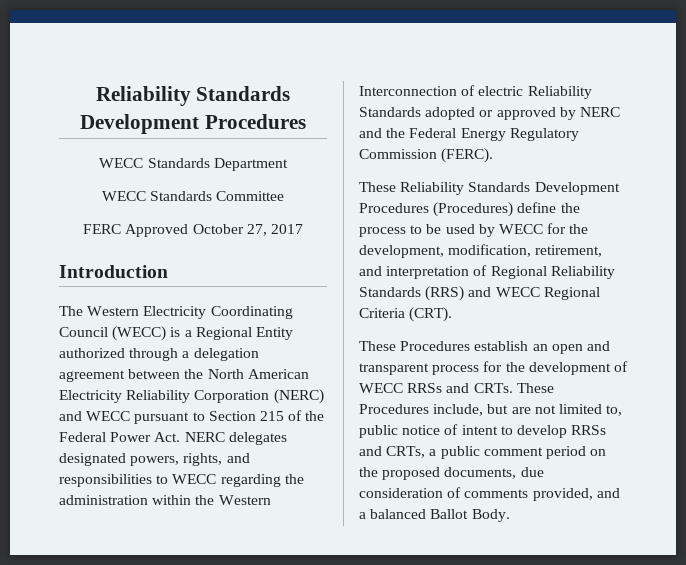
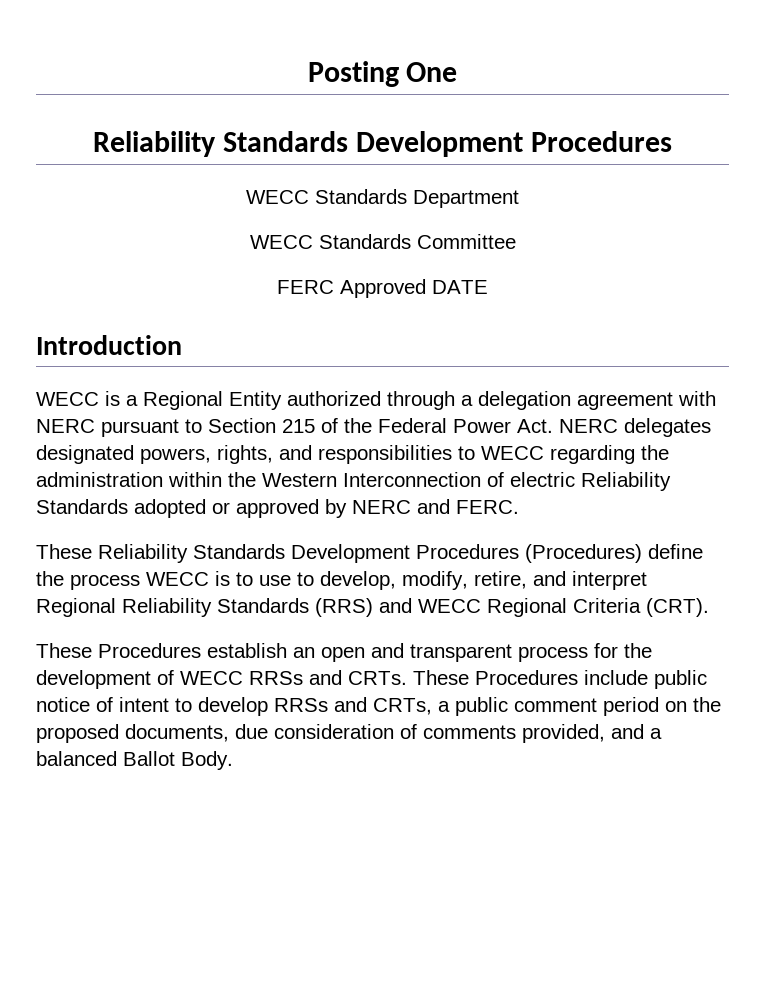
(95, 96) none -> [307,61,458,87] Posting One //
[192,224,303,236] [59,265,168,278] [59,306,293,319] [59,326,167,341] October 27, 2017 // Introduction // The Western Electricity Coordinating Council (WECC) -> [432,280,488,294] [36,335,182,355] [36,392,99,406] DATE // Introduction // WECC
[128,369,309,379] [59,389,324,404] [59,411,131,421] between the North American Electricity Reliability Corporation (NERC) and WECC -> [678,391,716,406] [36,419,95,433] with NERC
[386,128,579,141] [359,148,494,163] the Federal Energy Regulatory Commission (FERC). -> [456,500,519,514] FERC.
[410,223,589,237] [359,244,603,258] [359,265,488,279] to be used by WECC for the development, modification, retirement, and interpretation of -> [146,571,647,590] WECC is to use to develop, modify, retire, and interpret
[433,404,623,416] include, but are not limited to, -> [584,670,648,685] include

